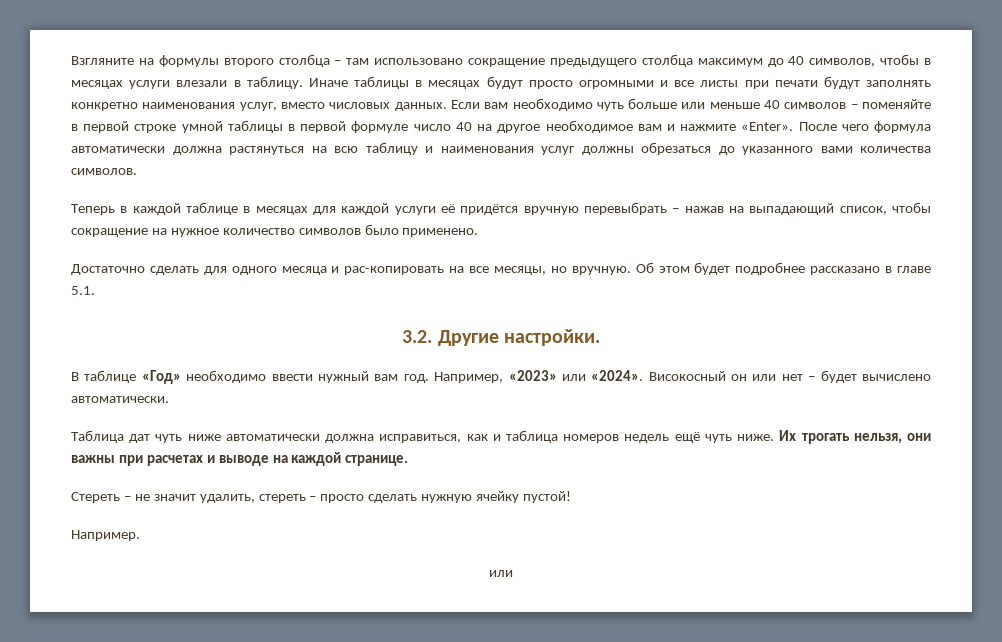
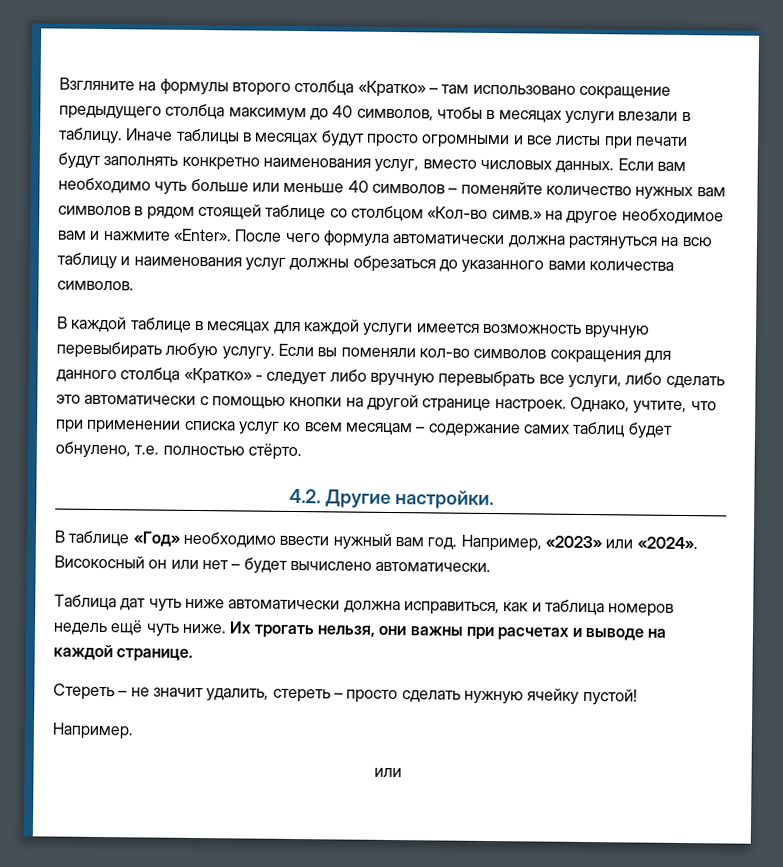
(330, 60) none -> [357,80,426,98] «Кратко»
[71,120,472,133] в первой строке умной таблицы в первой формуле число 40 -> [545,185,726,201] [58,203,542,222] количество нужных вам символов в рядом стоящей таблице со столбцом «Кол-во симв.»
[71,204,128,215] Теперь в -> [57,316,68,329] В
[440,202,932,215] [71,224,479,237] [71,262,932,275] [71,286,95,295] [402,330,433,343] её придётся вручную перевыбрать – нажав на выпадающий список, чтобы сокращение на нужное количество символов было применено. // Достаточно сделать для одного месяца и рас-копировать на все месяцы, но вручную. Об этом будет подробнее рассказано в главе 5.1. // 3.2. -> [416,323,651,339] [56,341,671,364] [56,367,725,389] [56,394,717,415] [55,419,673,439] [55,441,302,461] [288,488,321,504] имеется возможность вручную перевыбирать любую услугу. Если вы поменяли кол-во символов сокращения для данного столбца «Кратко» - следует либо вручную перевыбрать все услуги, либо сделать это автоматически с помощью кнопки на другой странице настроек. Однако, учтите, что при применении списка услуг ко всем месяцам – содержание самих таблиц будет обнулено, т.е. полностью стёрто. // 4.2.

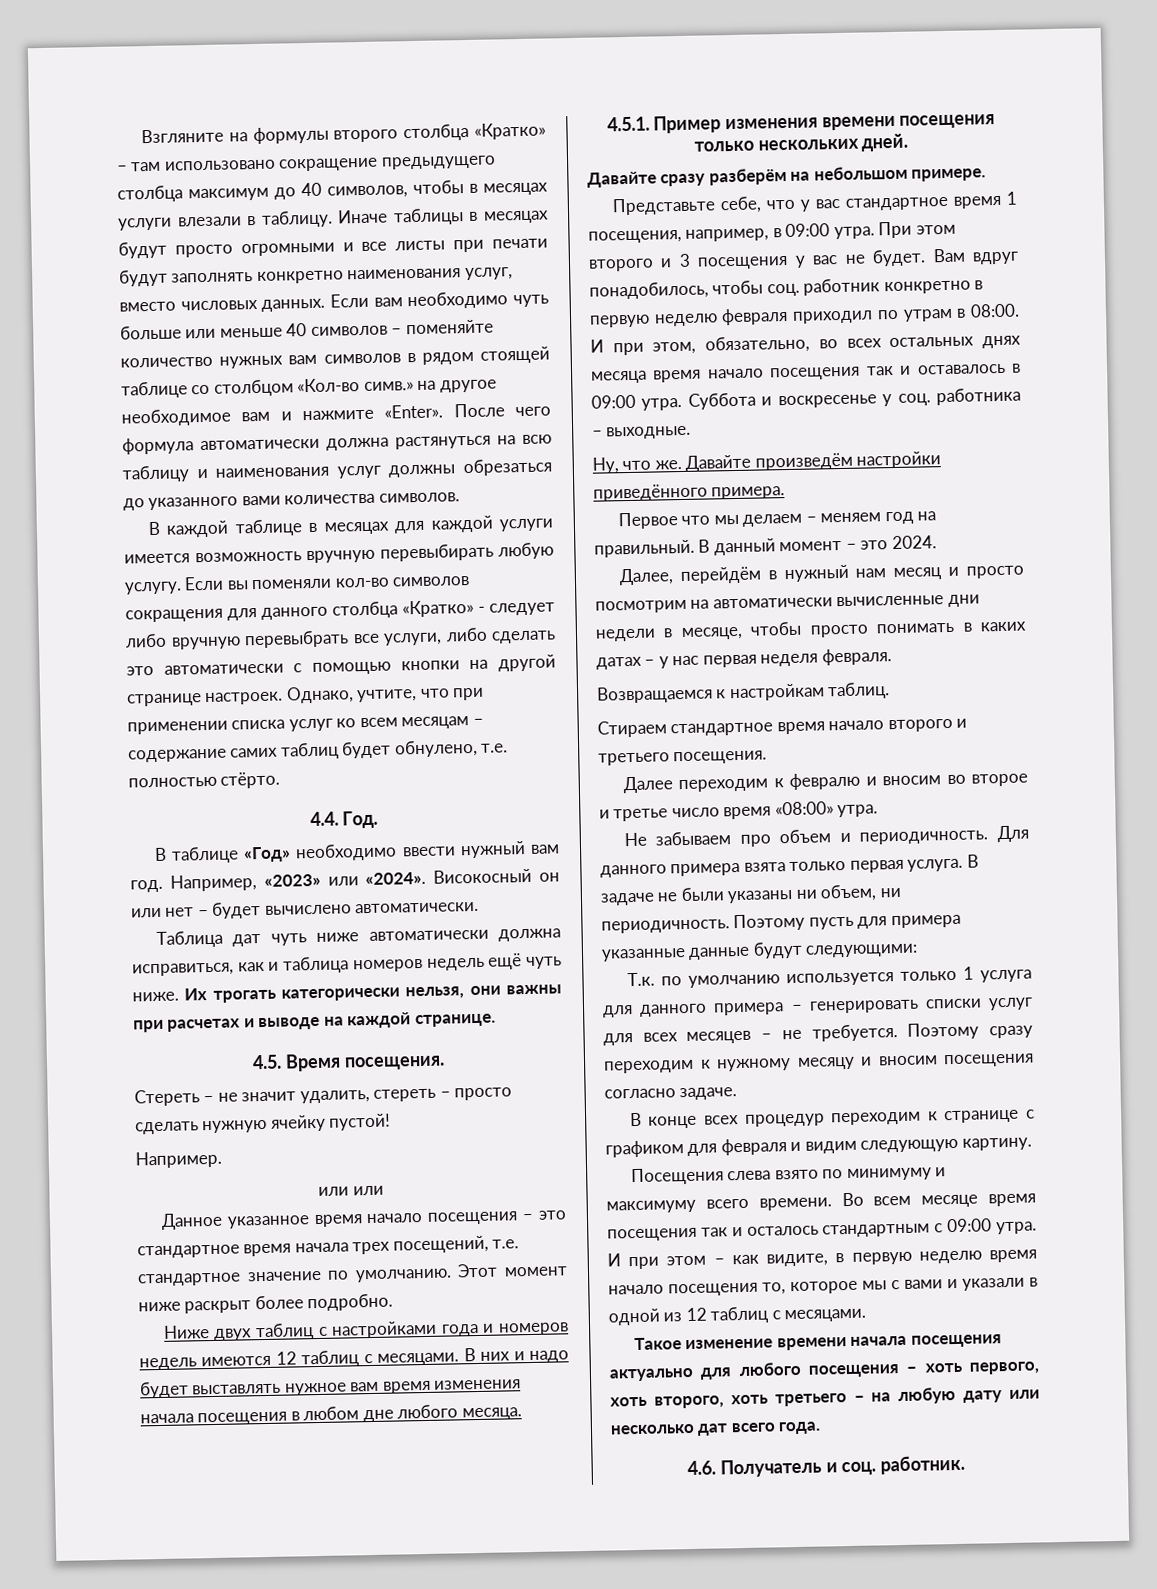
[288,488,494,510] 4.2. Другие настройки. -> [309,810,379,829] 4.4. Год.
(315, 631) none -> [281,987,400,1002] категорически
(194, 655) none -> [252,1053,445,1072] // 4.5. Время посещения.
(402, 772) none -> [352,1185,384,1196] [160,1210,567,1230] [137,1235,520,1259] [137,1263,568,1287] [138,1293,394,1314] [162,1320,569,1341] [139,1348,570,1371] [140,1379,522,1399] [140,1404,522,1426] [606,114,996,134] [693,133,909,152] [587,165,987,188] [611,191,1017,216] [588,221,956,244] [588,248,1019,272] [589,278,984,300] [589,303,1020,328] [590,335,1021,356] [591,363,1021,384] [591,387,1021,411] [592,425,692,440] [592,451,942,474] [593,483,786,502] [617,511,937,530] [594,535,937,558] [618,564,1024,586] [595,594,980,614] [595,621,1026,642] [596,648,892,670] [596,682,891,704] [597,718,968,738] [598,750,768,766] [622,772,1028,794] [599,801,879,822] [623,825,1029,847] [600,854,979,878] [600,884,901,906] [601,913,961,934] [601,941,919,962] [626,966,1032,988] [602,997,1033,1018] [603,1022,1033,1046] [604,1053,1034,1074] [604,1087,738,1101] [629,1109,1035,1129] [605,1137,1032,1158] [630,1167,947,1186] [606,1192,1036,1214] [607,1218,1037,1242] [607,1249,1037,1270] [608,1277,1038,1297] [608,1306,867,1326] [633,1334,1002,1351] [609,1361,1039,1382] [610,1386,1040,1409] [610,1421,822,1436] [686,1454,966,1478] или // Данное указанное время начало посещения – это стандартное время начала трех посещений, т.е. стандартное значение по умолчанию. Этот момент ниже раскрыт более подробно. // Ниже двух таблиц с настройками года и номеров недель имеются 12 таблиц с месяцами. В них и надо будет выставлять нужное вам время изменения начала посещения в любом дне любого месяца. // 4.5.1. Пример изменения времени посещения только нескольких дней. // Давайте сразу разберём на небольшом примере. // Представьте себе, что у вас стандартное время 1 посещения, например, в 09:00 утра. При этом второго и 3 посещения у вас не будет. Вам вдруг понадобилось, чтобы соц. работник конкретно в первую неделю февраля приходил по утрам в 08:00. И при этом, обязательно, во всех остальных днях месяца время начало посещения так и оставалось в 09:00 утра. Суббота и воскресенье у соц. работника – выходные. // Ну, что же. Давайте произведём настройки приведённого примера. // Первое что мы делаем – меняем год на правильный. В данный момент – это 2024. // Далее, перейдём в нужный нам месяц и просто посмотрим на автоматически вычисленные дни недели в месяце, чтобы просто понимать в каких датах – у нас первая неделя февраля. // Возвращаемся к настройкам таблиц. // Стираем стандартное время начало второго и третьего посещения. // Далее переходим к февралю и вносим во второе и третье число время «08:00» утра. // Не забываем про объем и периодичность. Для данного примера взята только первая услуга. В задаче не были указаны ни объем, ни периодичность. Поэтому пусть для примера указанные данные будут следующими: // Т.к. по умолчанию используется только 1 услуга для данного примера – генерировать списки услуг для всех месяцев – не требуется. Поэтому сразу переходим к нужному месяцу и вносим посещения согласно задаче. // В конце всех процедур переходим к странице с графиком для февраля и видим следующую картину. // Посещения слева взято по минимуму и максимуму всего времени. Во всем месяце время посещения так и осталось стандартным с 09:00 утра. И при этом – как видите, в первую неделю время начало посещения то, которое мы с вами и указали в одной из 12 таблиц с месяцами. // Такое изменение времени начала посещения актуально для любого посещения – хоть первого, хоть второго, хоть третьего – на любую дату или несколько дат всего года. // 4.6. Получатель и соц. работник.

